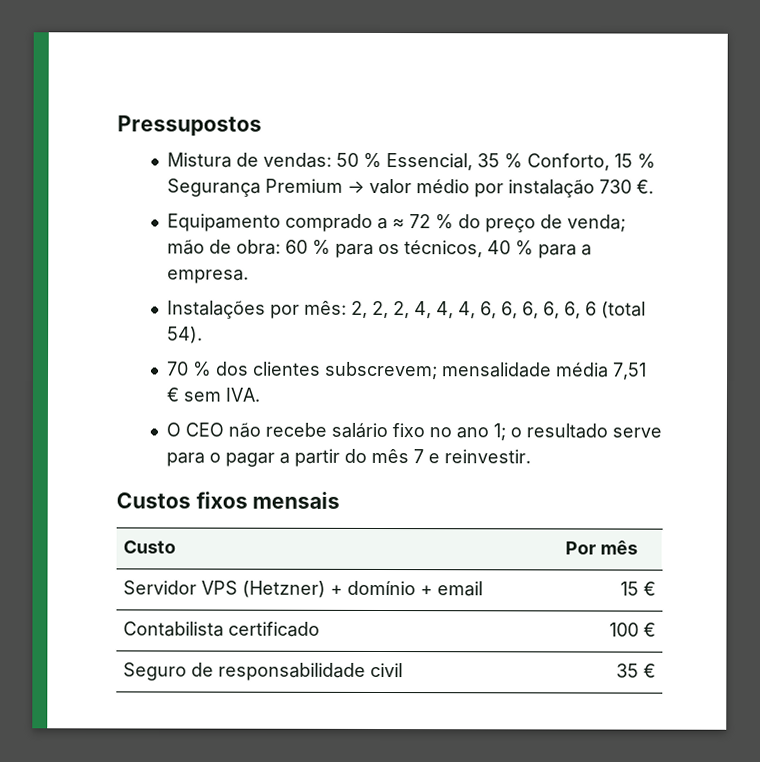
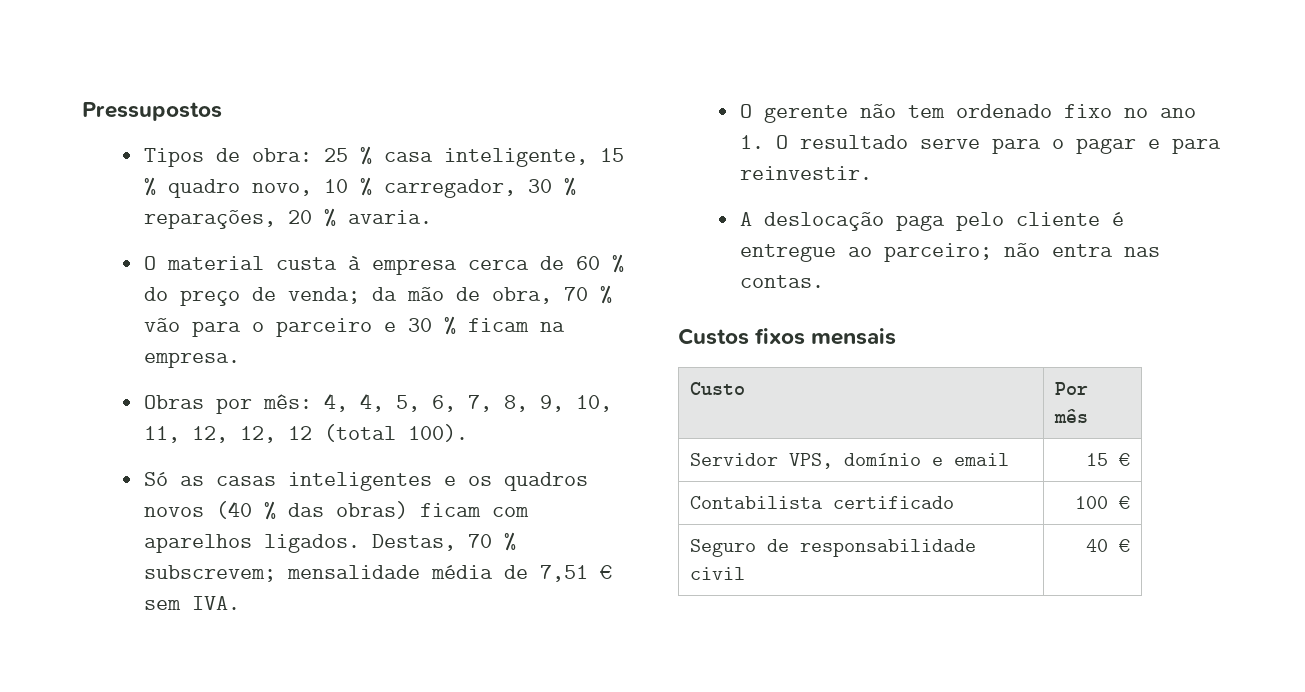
[167,152,657,171] [167,178,655,198] [167,213,432,232] Mistura de vendas: 50 % Essencial, 35 % Conforto, 15 % Segurança Premium → valor médio por instalação 730 €. // Equipamento comprado a ≈ 72 -> [143,146,624,167] [143,177,576,198] [143,208,432,229] [143,256,600,275] Tipos de obra: 25 % casa inteligente, 15 % quadro novo, 10 % carregador, 30 % reparações, 20 % avaria. // O material custa à empresa cerca de 60
(627, 223) none -> [371,287,397,301] da
[236,239,593,259] obra: 60 % para os técnicos, 40 % para a -> [491,285,612,304] [143,316,565,337] obra, 70 % vão para o parceiro e 30 % ficam na
[167,300,267,319] Instalações -> [143,395,204,409] Obras
[351,300,647,319] [167,326,204,344] [167,361,322,377] 2, 2, 2, 4, 4, 4, 6, 6, 6, 6, 6, 6 (total 54). // 70 % dos clientes -> [323,393,612,412] [143,424,468,443] [143,472,588,491] [143,501,529,520] [143,532,516,553] 4, 4, 5, 6, 7, 8, 9, 10, 11, 12, 12, 12 (total 100). // Só as casas inteligentes e os quadros novos (40 % das obras) ficam com aparelhos ligados. Destas, 70 %
(610, 370) none -> [503,565,528,579] de
[185,422,389,439] CEO não recebe salário -> [763,104,1052,123] gerente não tem ordenado
[493,423,523,441] 1; o -> [739,135,788,149] 1. O
[279,448,532,467] a partir do mês 7 e reinvestir. -> [1147,138,1221,154] [739,166,872,180] [739,212,1124,231] [739,243,1160,262] [739,275,824,288] e para reinvestir. // A deslocação paga pelo cliente é entregue ao parceiro; não entra nas contas.
[201,580,434,598] VPS (Hetzner) + domínio + -> [788,453,943,469] VPS, domínio e
[615,663,639,678] 35 -> [1086,539,1109,552] 40

